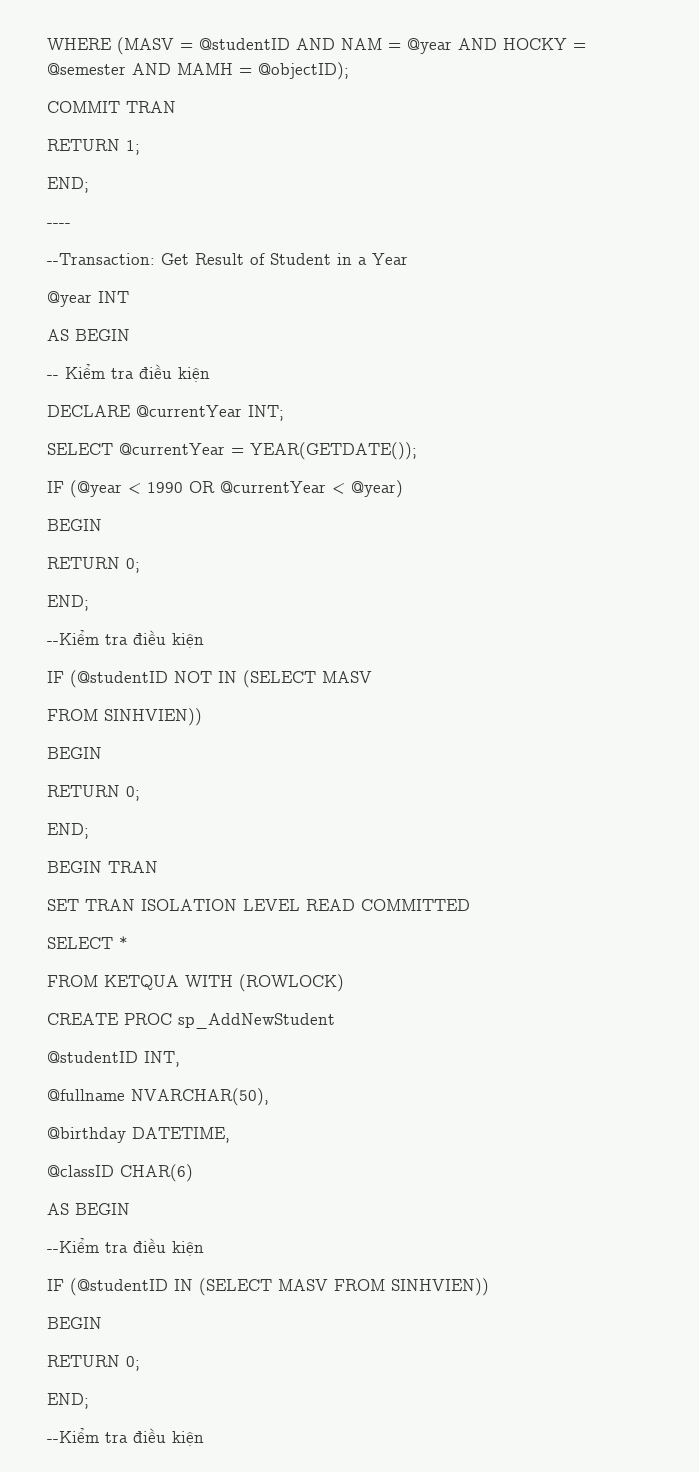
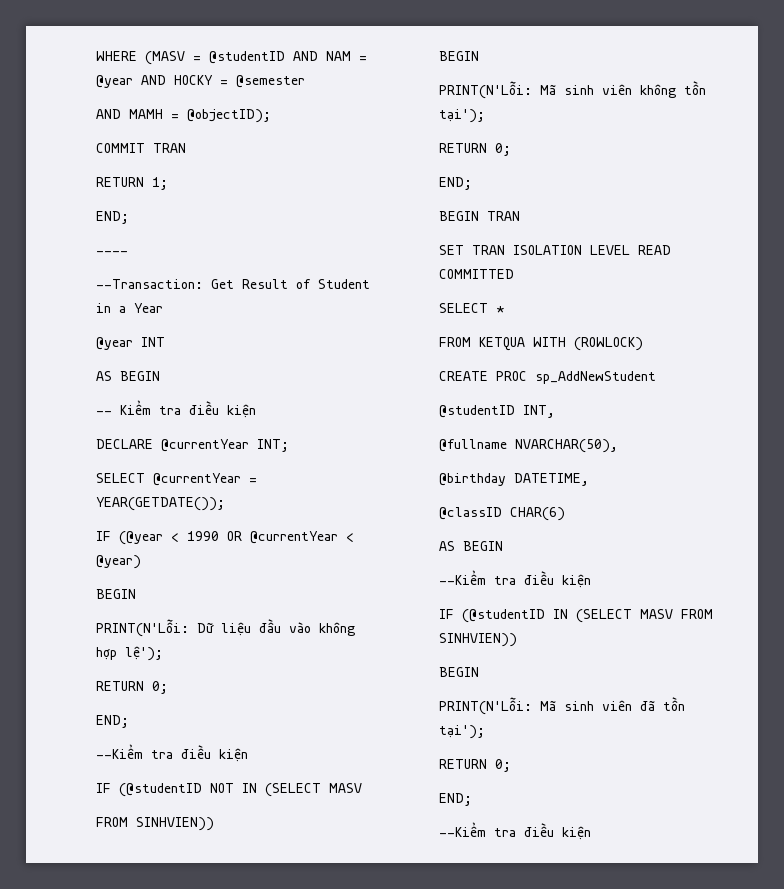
(127, 69) none -> (305, 81) //
(103, 525) none -> [95,619,355,637] [95,646,163,661] // PRINT(N'Lỗi: Dữ liệu đầu vào không hợp lệ');
(103, 753) none -> [438,81,706,99] [438,109,485,123] // PRINT(N'Lỗi: Mã sinh viên không tồn tại');
(103, 1323) none -> [438,697,685,715] [438,725,485,739] // PRINT(N'Lỗi: Mã sinh viên đã tồn tại');

